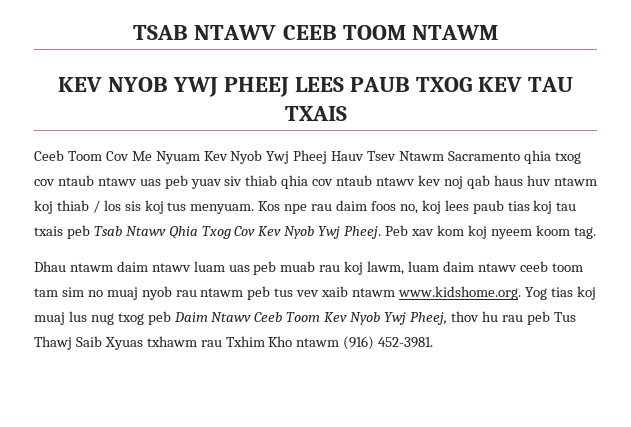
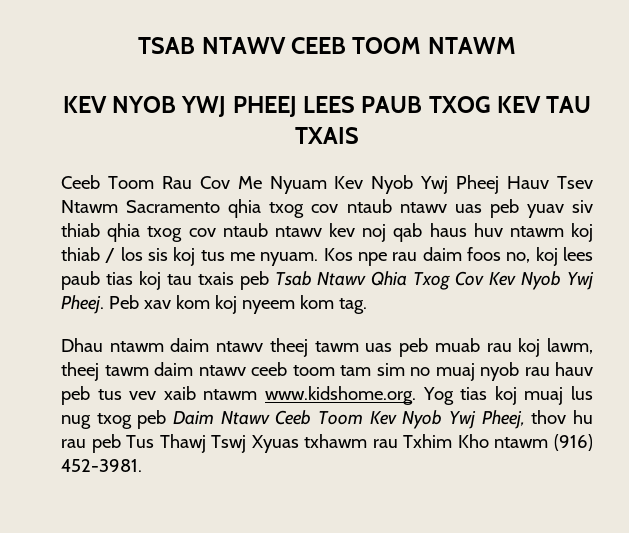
(102, 156) none -> [161,176,192,189] Rau
(309, 182) none -> [147,226,183,242] txog
[190,204,255,214] menyuam. -> [230,252,319,266] me nyuam.
[535,225,570,236] koom -> [299,295,334,309] kom
[193,261,225,272] luam -> [269,338,359,357] theej tawm
[408,261,440,272] luam -> [61,362,149,381] theej tawm
[200,288,244,297] ntawm -> [555,362,593,376] hauv
[75,336,102,347] Saib -> [211,435,247,453] Tswj

